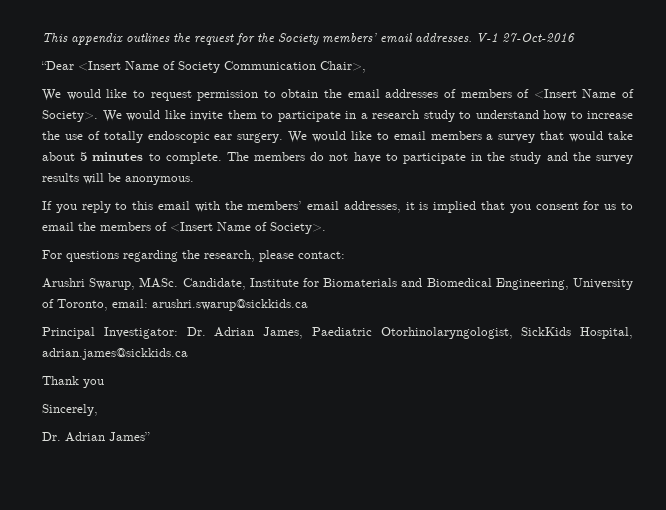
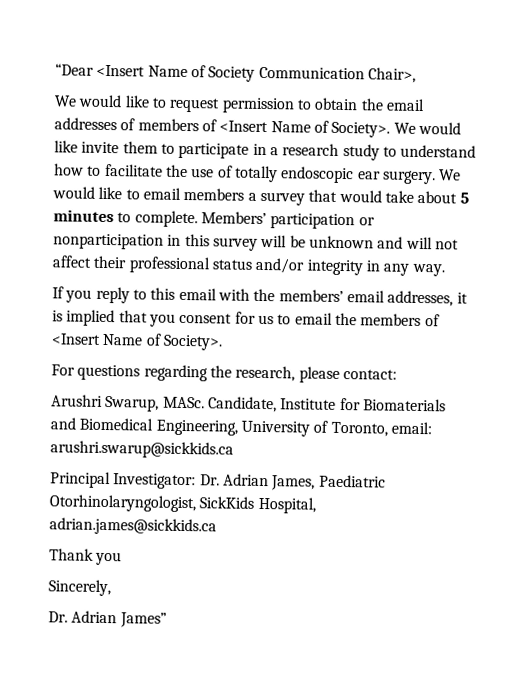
[42,33,575,45] This appendix outlines the request for the Society members’ email addresses. V-1 27-Oct-2016 // -> (55, 69) none
[587,111,633,119] increase -> [104,163,163,177] facilitate
[226,152,633,164] [42,173,194,185] The members do not have to participate in the study and the survey results will be anonymous. -> [200,211,375,230] [53,233,459,251] [52,255,445,277] Members’ participation or nonparticipation in this survey will be unknown and will not affect their professional status and/or integrity in any way.

